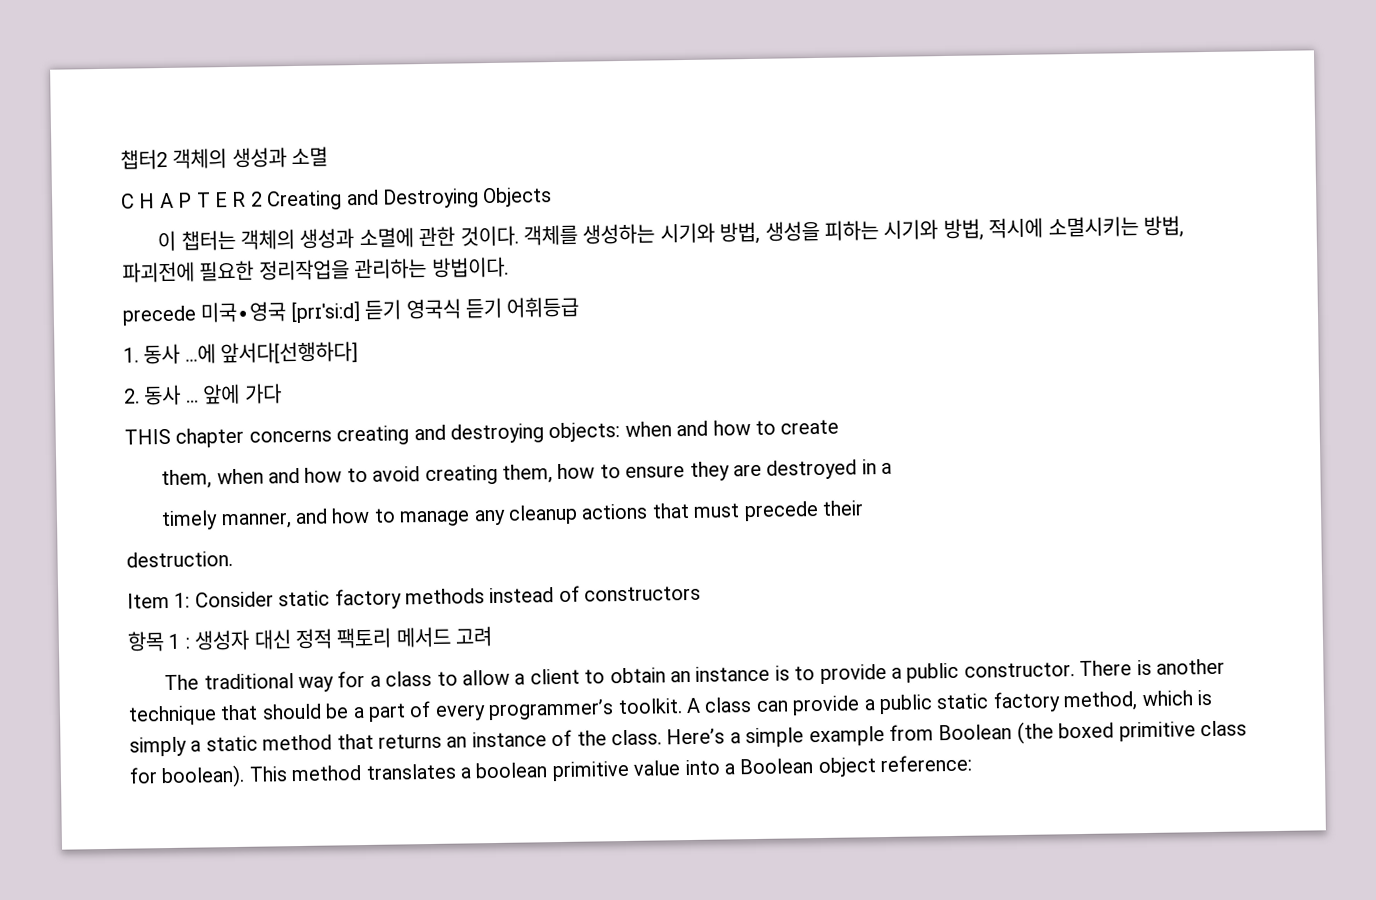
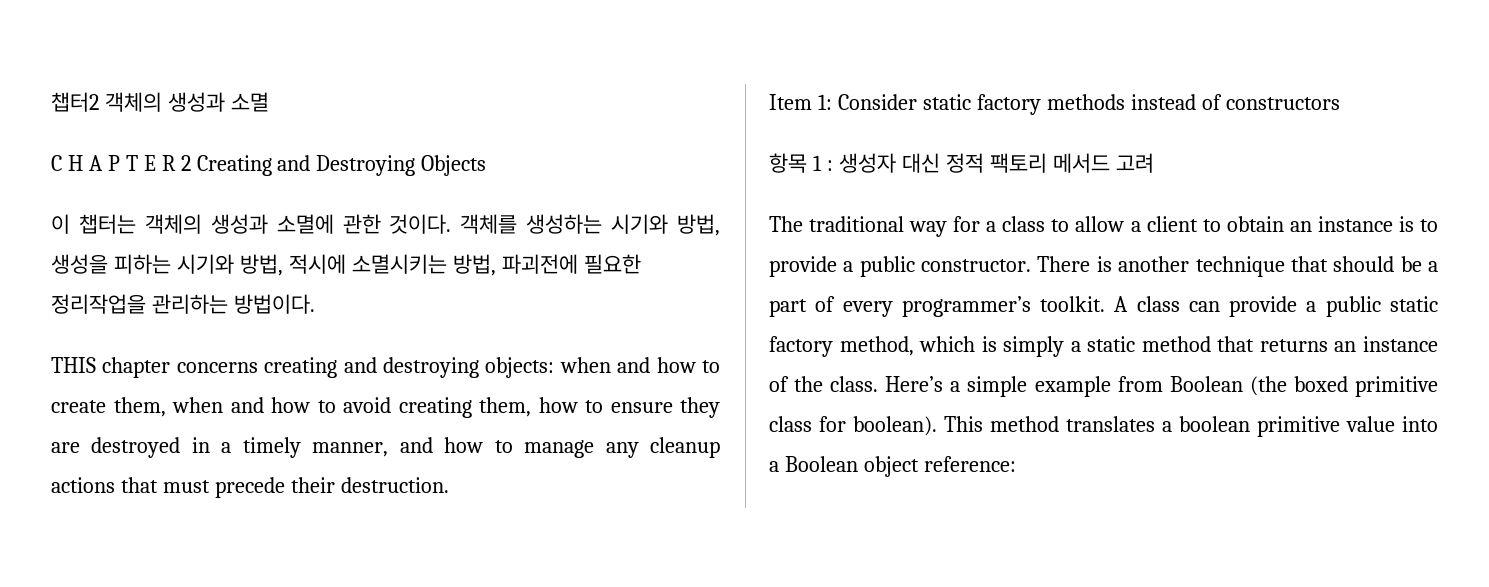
[122,296,580,326] [123,341,359,365] [123,383,282,406] // precede 미국∙영국 [prɪˈsiːd] 듣기 영국식 듣기 어휘등급 // 1. 동사 …에 앞서다[선행하다] // 2. 동사 … 앞에 가다 -> (315, 304) none
(840, 427) // -> (106, 406) none
(893, 468) // -> (232, 447) none
(865, 508) // -> (335, 485) none

